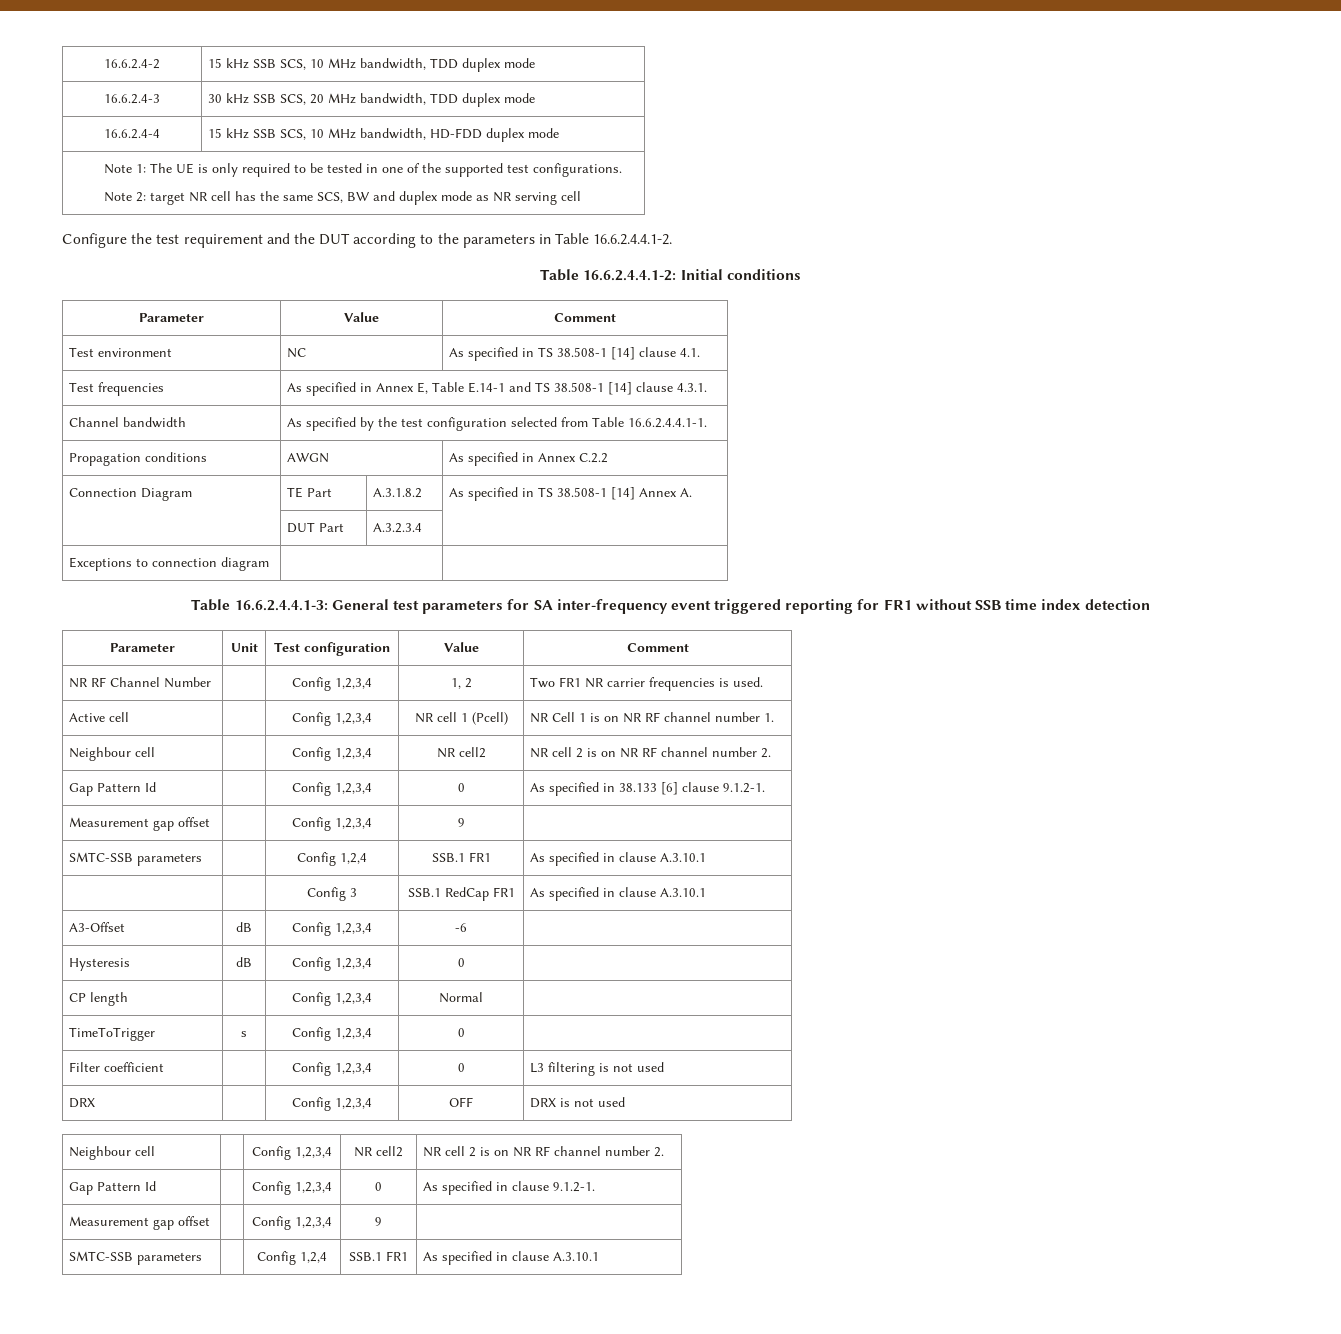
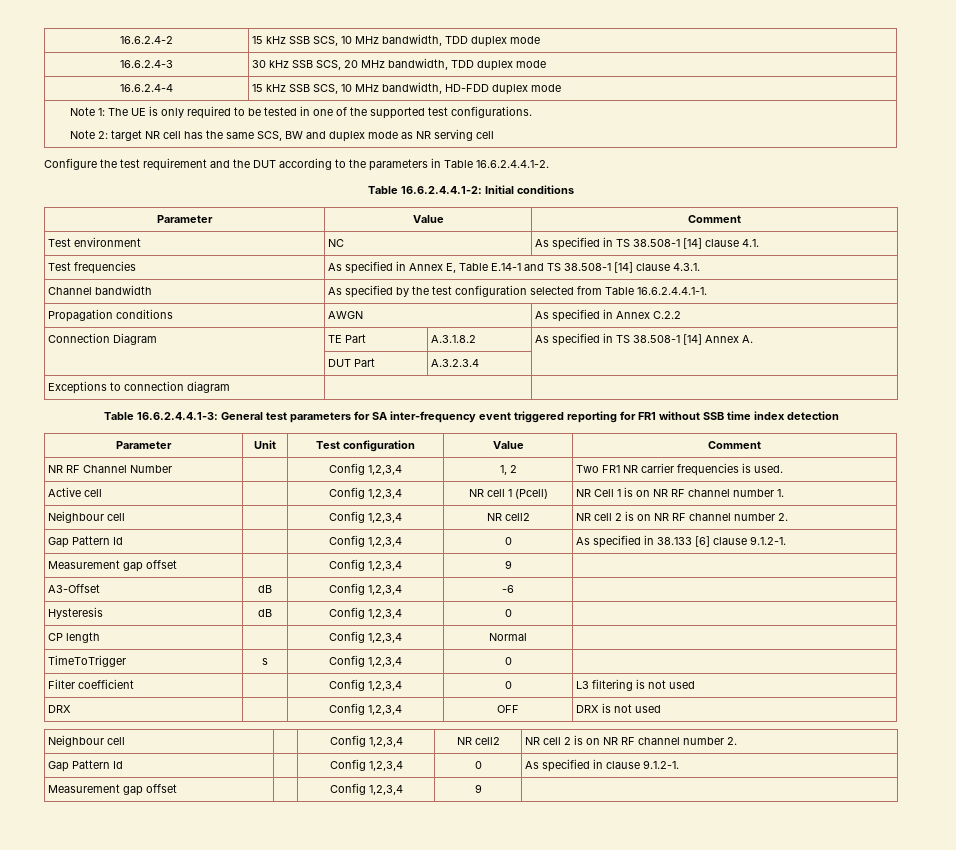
[69,852,203,866] [297,852,367,866] [431,852,491,862] [530,852,707,866] [307,887,357,901] [407,887,515,901] [530,887,707,901] // SMTC-SSB parameters | | Config 1,2,4 | SSB.1 FR1 | As specified in clause A.3.10.1 // | | Config 3 | SSB.1 RedCap FR1 | As specified in clause A.3.10.1 -> (512, 564) none
[69,1251,203,1265] [257,1251,327,1265] [348,1251,408,1261] [423,1251,600,1265] // SMTC-SSB parameters | | Config 1,2,4 | SSB.1 FR1 | As specified in clause A.3.10.1 -> (482, 788) none

